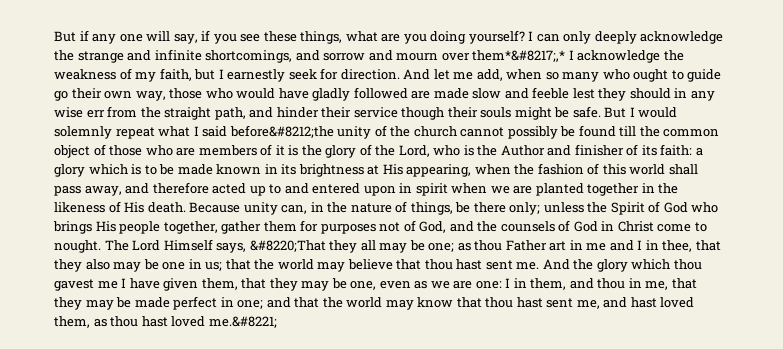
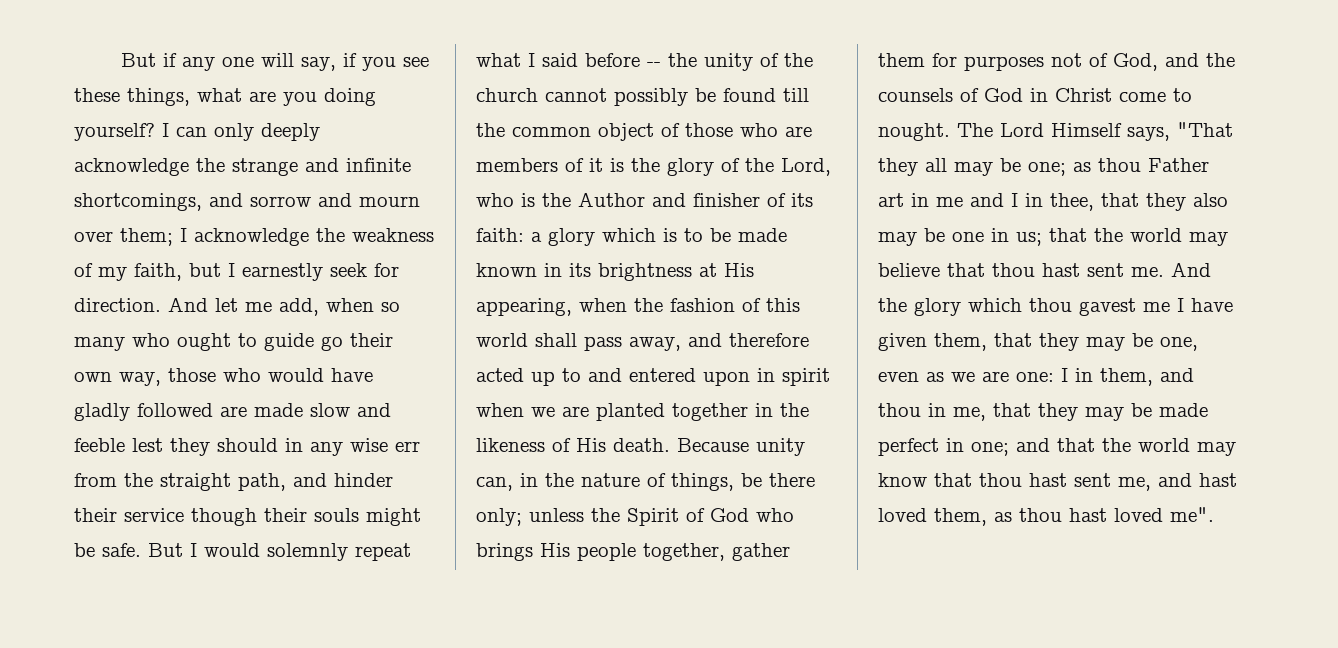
[472,50,566,62] them*&#8217;,* -> [120,228,173,246] them;
[229,125,334,138] before&#8212;the -> [585,53,697,67] before -- the
[249,240,326,252] &#8220;That -> [1177,122,1233,137] "That
[208,316,277,328] me.&#8221; -> [1170,507,1214,522] me".

